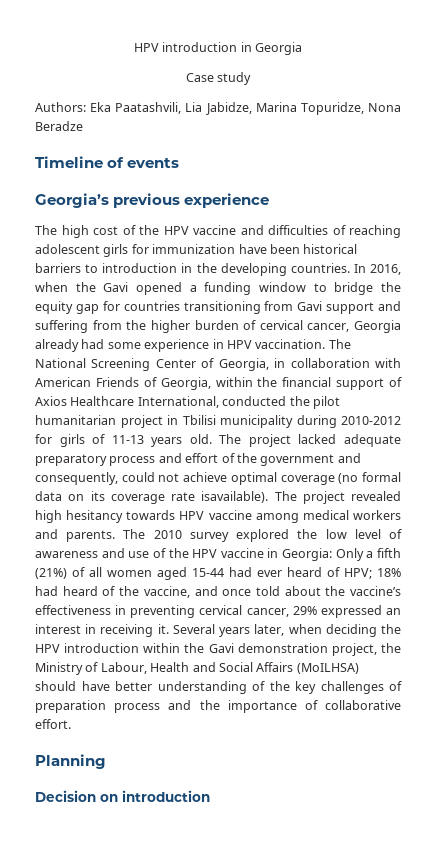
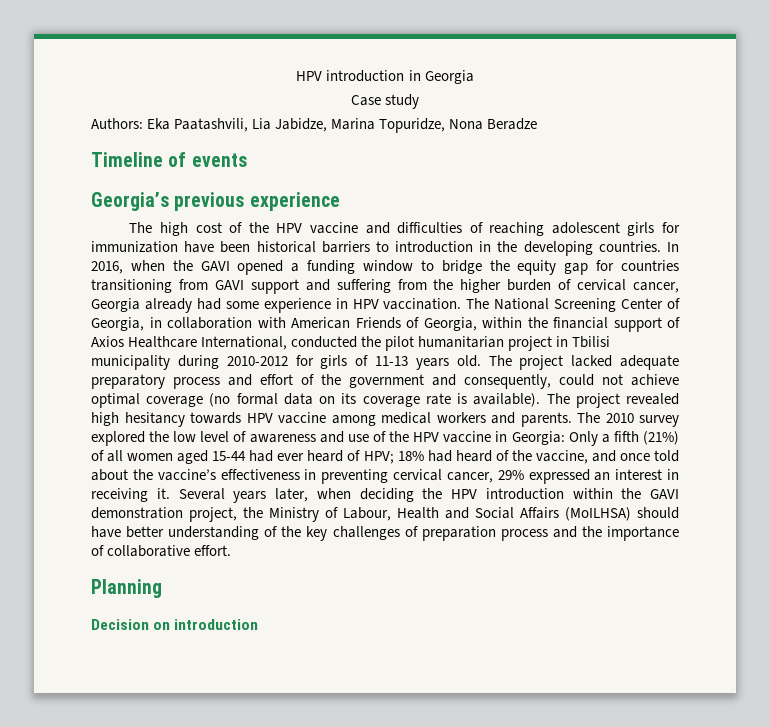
[103,282,129,292] Gavi -> [200,261,230,271] GAVI
[297,301,323,311] Gavi -> [214,280,244,290] GAVI
[201,491,269,503] isavailable). -> [457,393,541,407] is available).
[208,643,234,653] Gavi -> [650,489,679,499] GAVI

